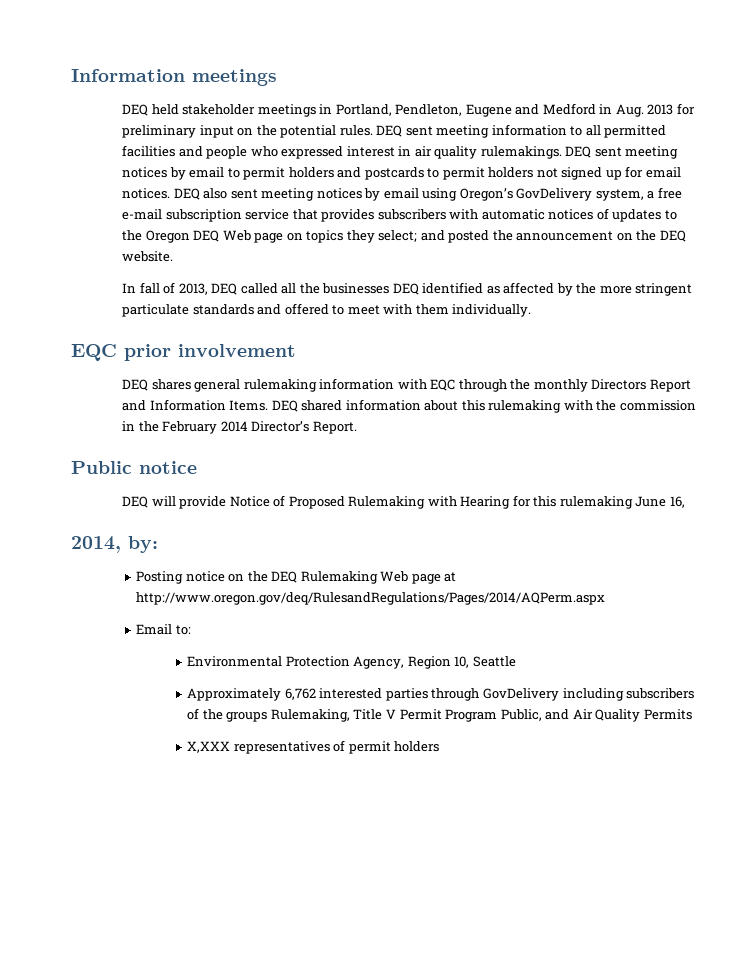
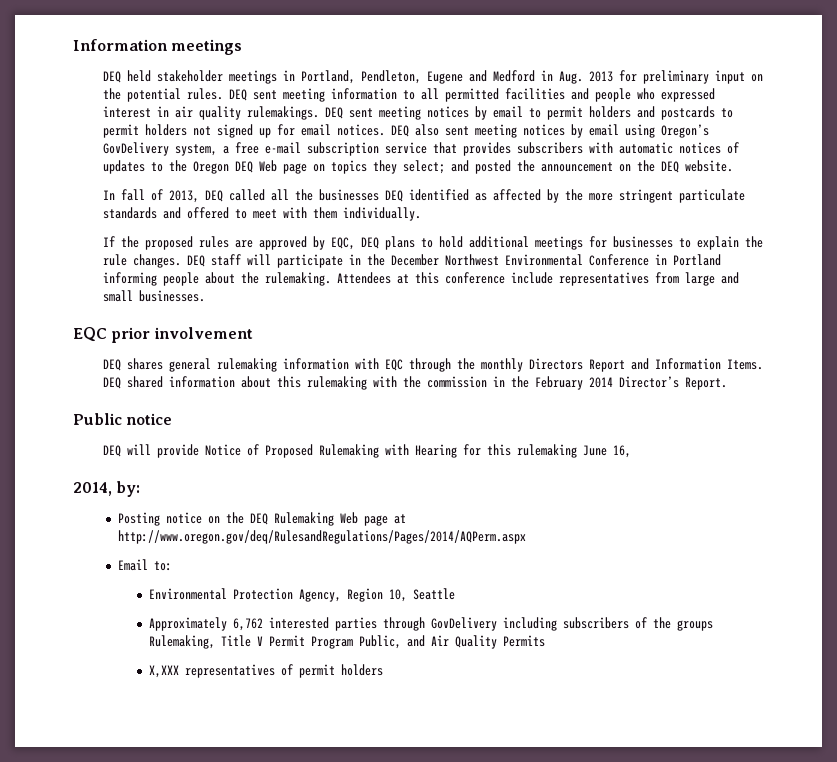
(532, 310) none -> [103,236,764,250] [103,254,722,268] [103,272,740,286] [103,290,206,302] // If the proposed rules are approved by EQC, DEQ plans to hold additional meetings for businesses to explain the rule changes. DEQ staff will participate in the December Northwest Environmental Conference in Portland informing people about the rulemaking. Attendees at this conference include representatives from large and small businesses.

